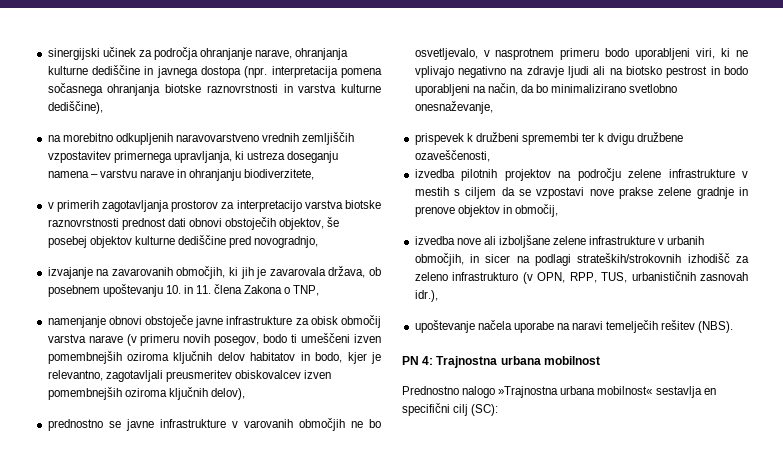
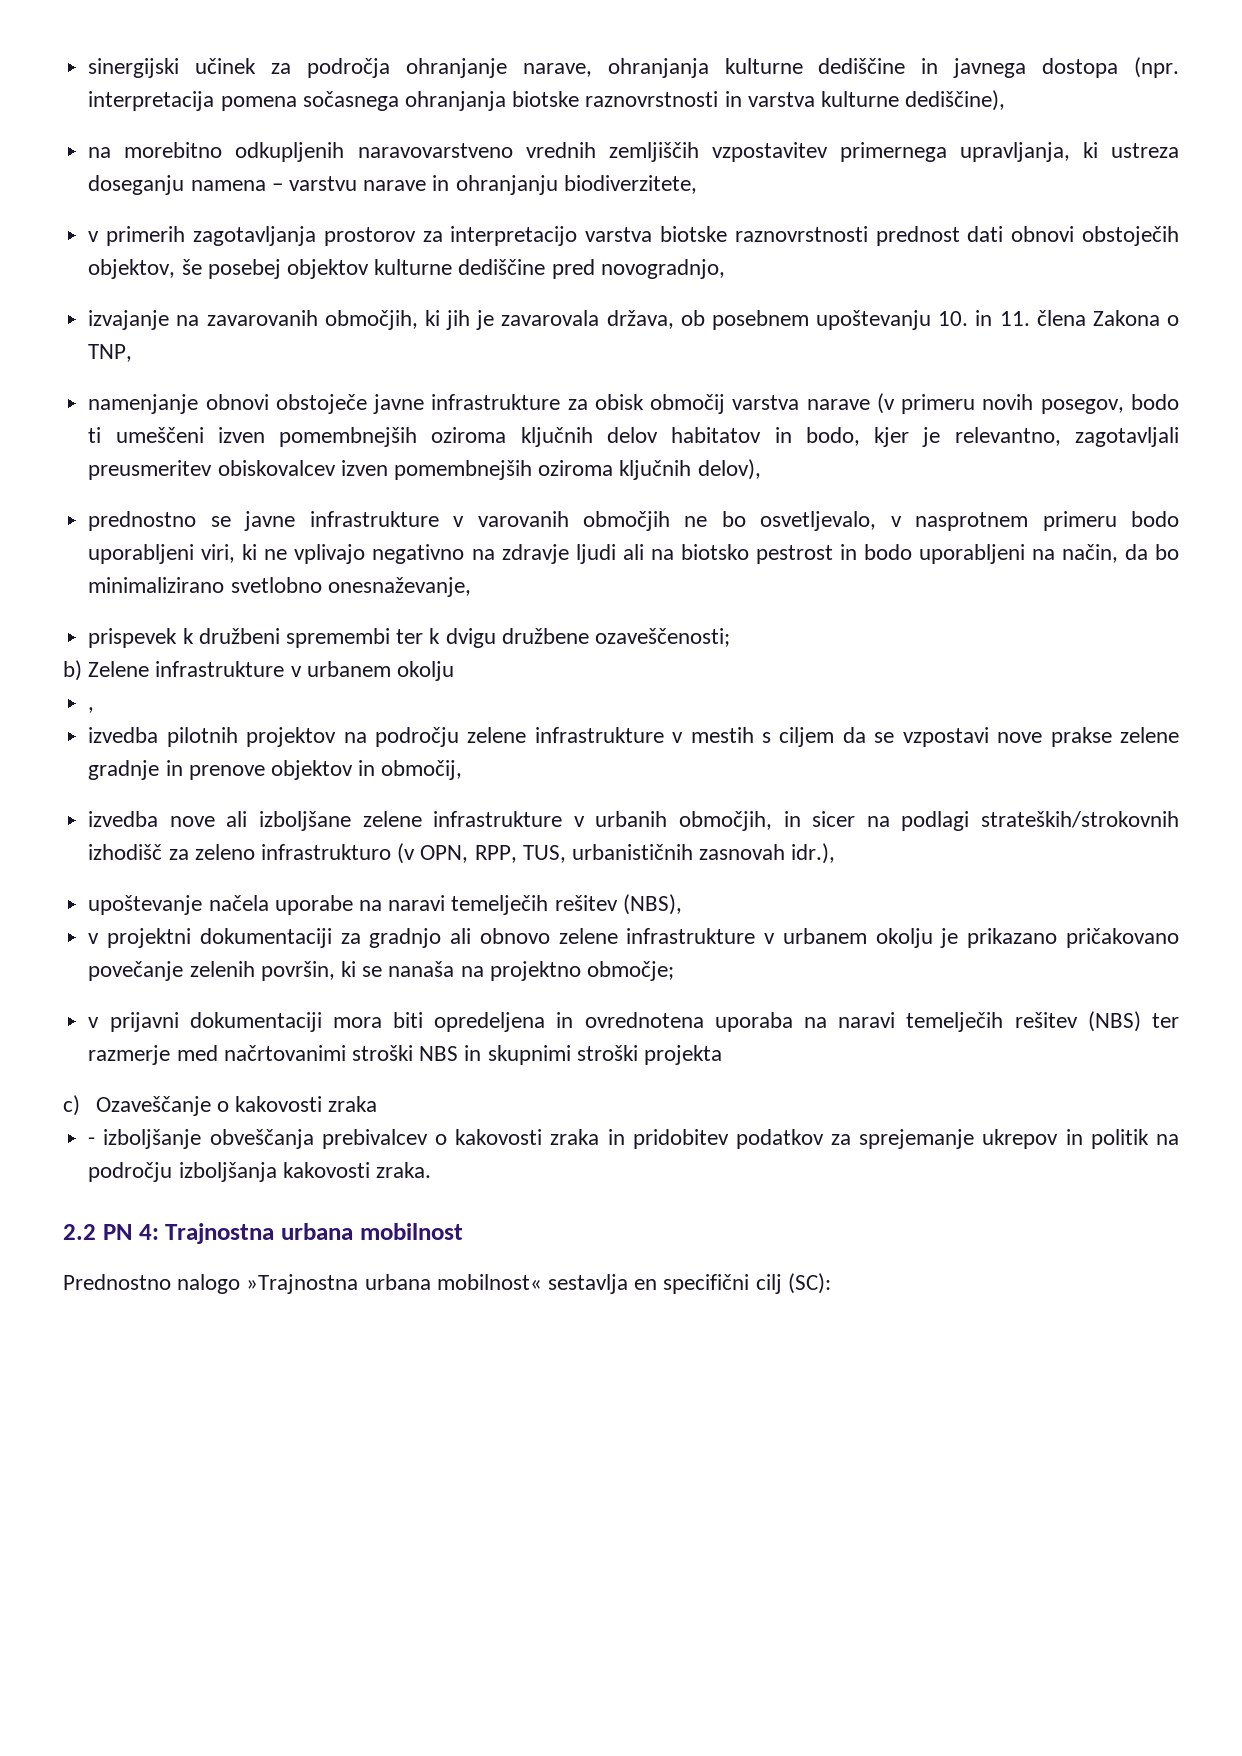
[414,150,490,162] ozaveščenosti, -> [594,628,730,647] [63,660,455,681] [88,707,95,713] ozaveščenosti; // b) Zelene infrastrukture v urbanem okolju // ,
[698,321,734,333] (NBS). // -> [622,894,682,915] [88,928,1180,948] [88,961,674,981] [88,1011,1179,1032] [88,1045,722,1065] [63,1095,378,1116] [88,1129,1179,1149] [88,1162,431,1182] [63,1224,96,1240] (NBS), // v projektni dokumentaciji za gradnjo ali obnovo zelene infrastrukture v urbanem okolju je prikazano pričakovano povečanje zelenih površin, ki se nanaša na projektno območje; // v prijavni dokumentaciji mora biti opredeljena in ovrednotena uporaba na naravi temelječih rešitev (NBS) ter razmerje med načrtovanimi stroški NBS in skupnimi stroški projekta // c) Ozaveščanje o kakovosti zraka // - izboljšanje obveščanja prebivalcev o kakovosti zraka in pridobitev podatkov za sprejemanje ukrepov in politik na področju izboljšanja kakovosti zraka. // 2.2

